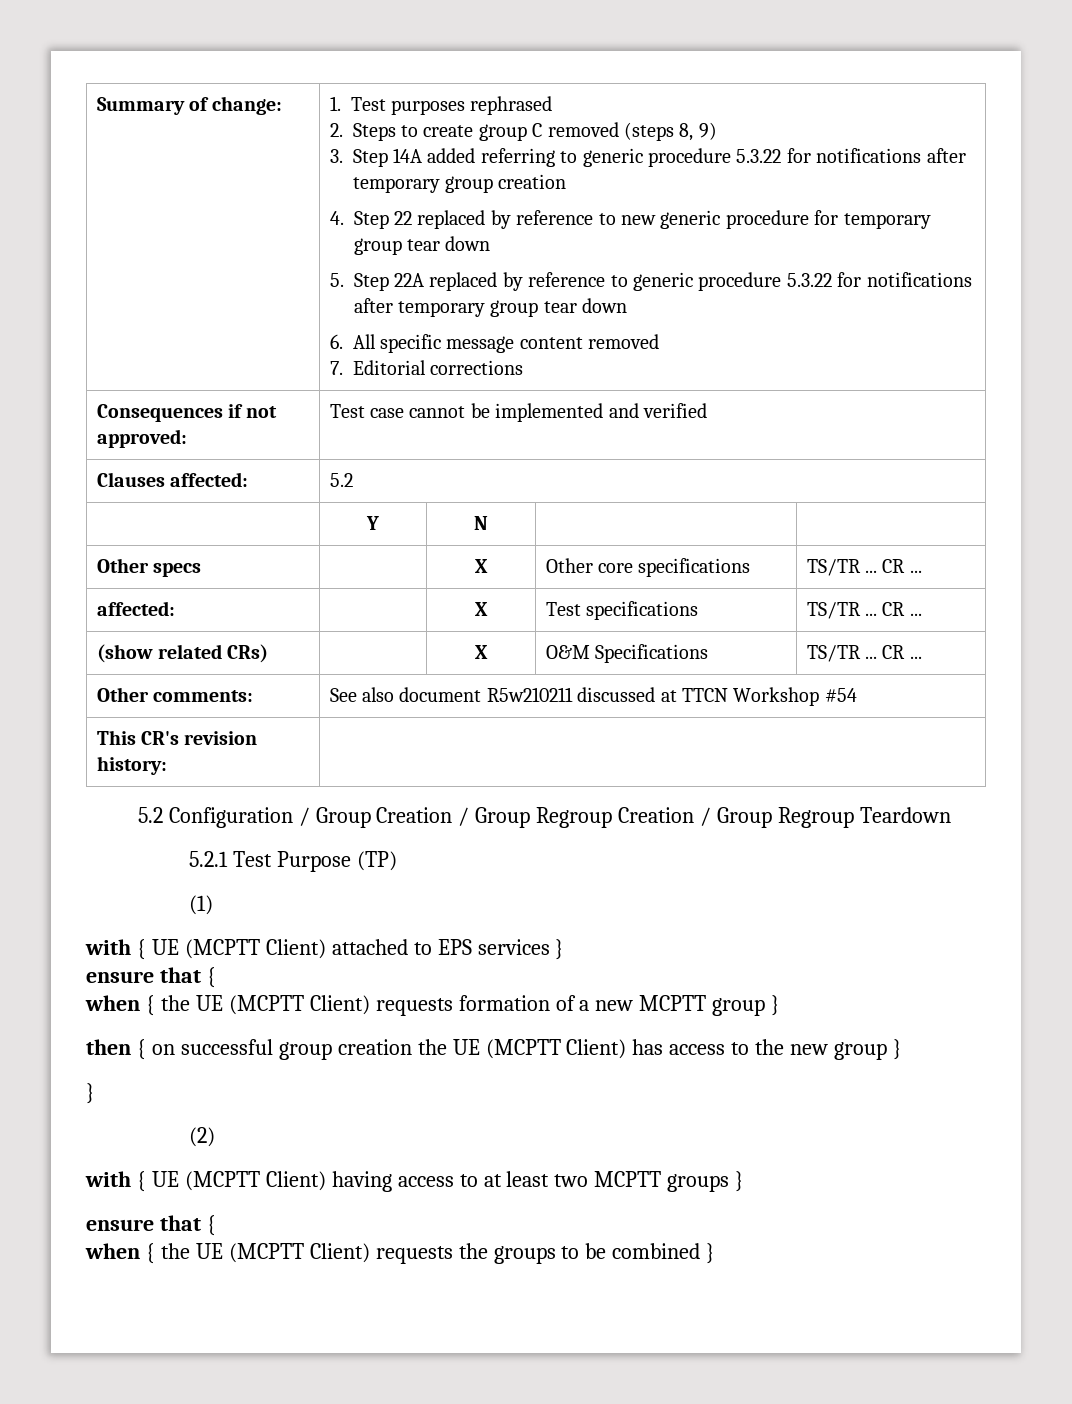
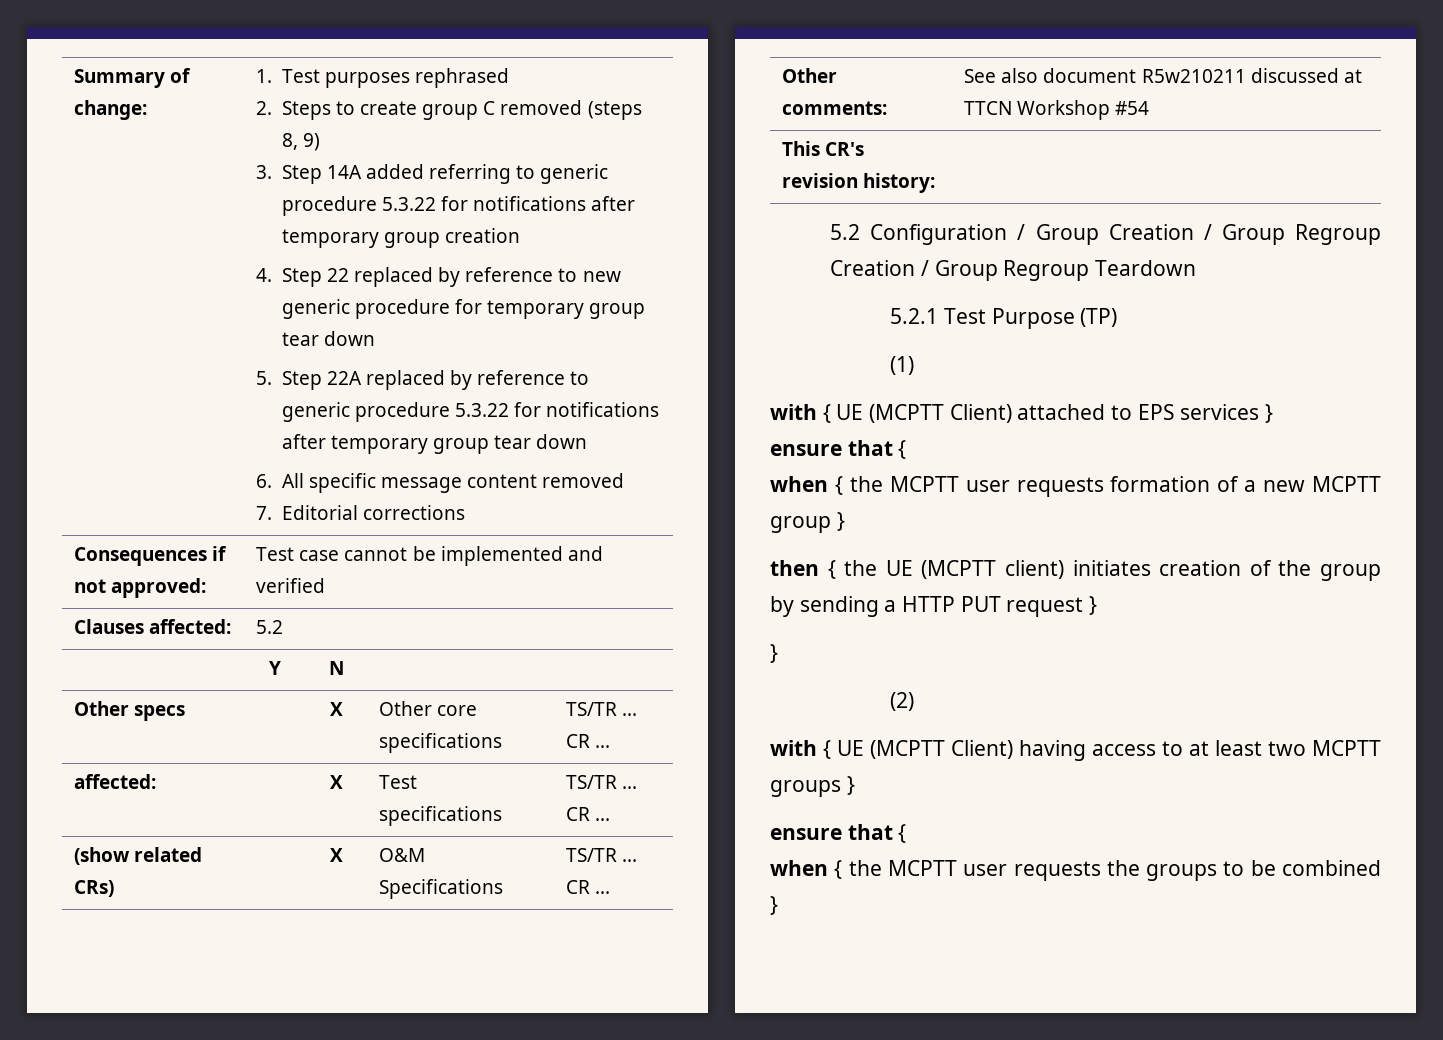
[195,995,370,1015] UE (MCPTT Client) -> [889,476,1010,492] MCPTT user
[151,1039,888,1060] on successful group creation the UE (MCPTT Client) has access to the new group -> [844,560,1381,581] [770,596,1084,617] the UE (MCPTT client) initiates creation of the group by sending a HTTP PUT request
[195,1243,370,1263] UE (MCPTT Client) -> [887,860,1008,876] MCPTT user

